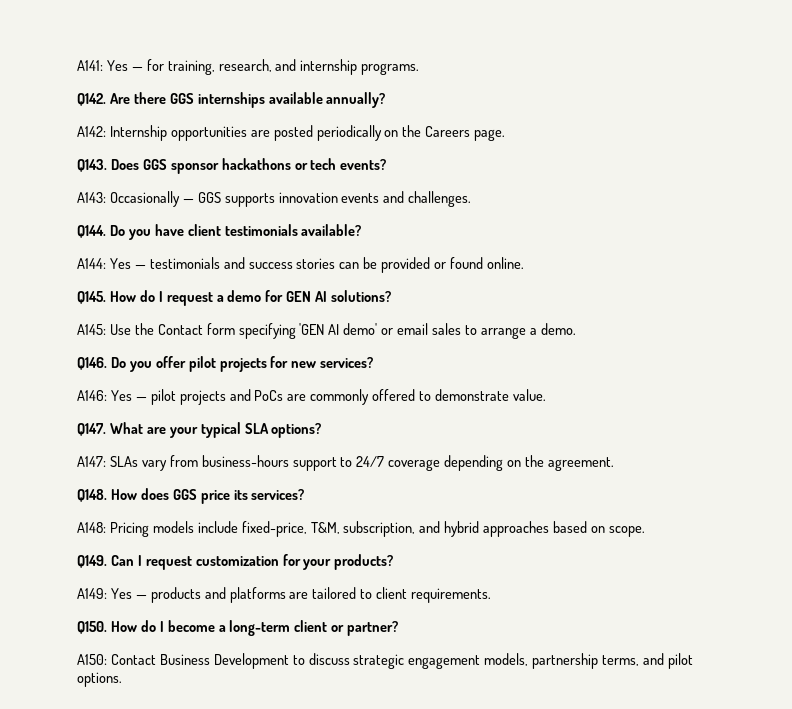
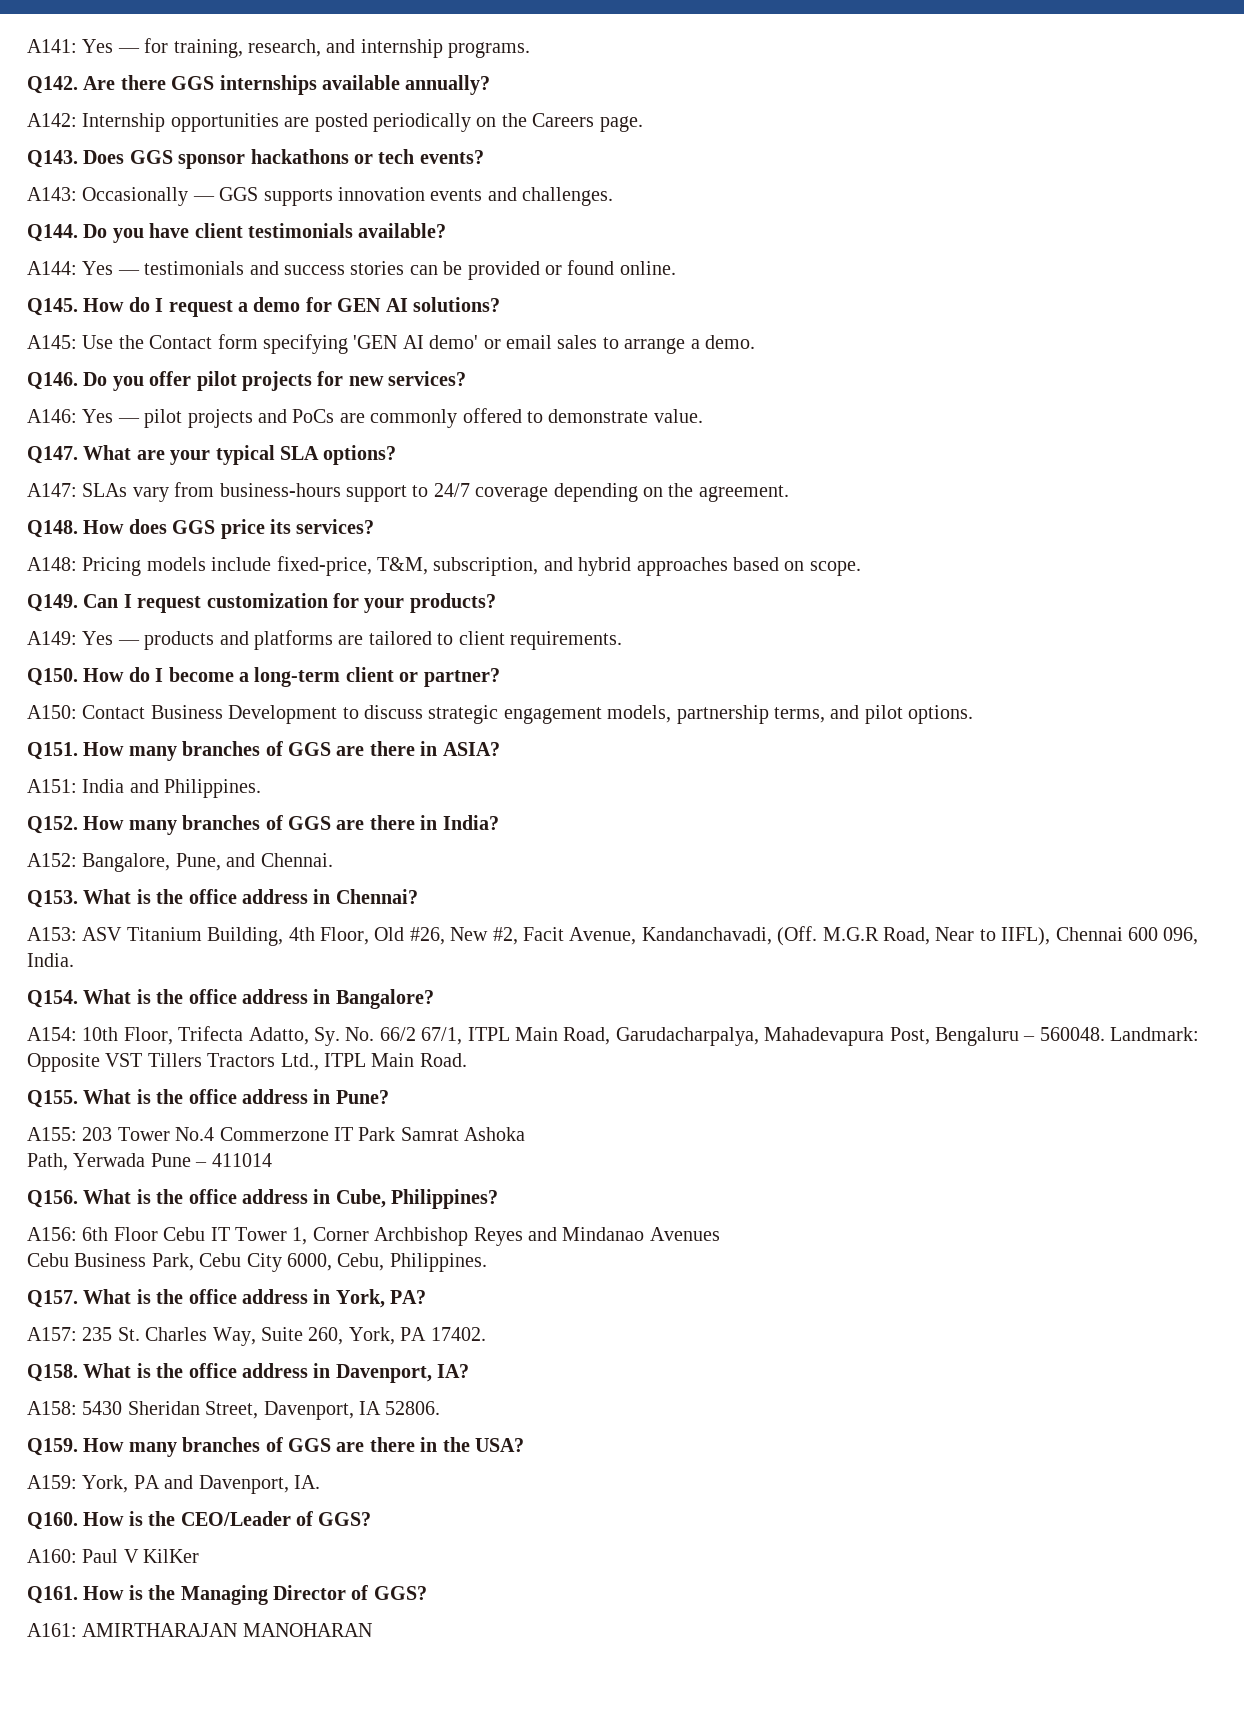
(122, 679) none -> [27,741,500,761] [27,779,262,798] [27,815,499,835] [27,853,333,872] [27,889,418,908] [27,926,1199,946] [27,953,74,967] [27,989,434,1009] [27,1026,1200,1046] [27,1053,467,1072] [27,1089,389,1108] [27,1127,526,1141] [27,1153,272,1171] [27,1189,499,1209] [27,1227,720,1246] [27,1253,487,1272] [27,1289,427,1308] [27,1327,486,1346] [27,1363,470,1383] [27,1401,441,1420] [27,1437,524,1457] [27,1475,320,1494] [27,1511,372,1530] [27,1549,200,1563] [27,1585,427,1605] [27,1623,372,1637] // Q151. How many branches of GGS are there in ASIA? // A151: India and Philippines. // Q152. How many branches of GGS are there in India? // A152: Bangalore, Pune, and Chennai. // Q153. What is the office address in Chennai? // A153: ASV Titanium Building, 4th Floor, Old #26, New #2, Facit Avenue, Kandanchavadi, (Off. M.G.R Road, Near to IIFL), Chennai 600 096, India. // Q154. What is the office address in Bangalore? // A154: 10th Floor, Trifecta Adatto, Sy. No. 66/2 67/1, ITPL Main Road, Garudacharpalya, Mahadevapura Post, Bengaluru – 560048. Landmark: Opposite VST Tillers Tractors Ltd., ITPL Main Road. // Q155. What is the office address in Pune? // A155: 203 Tower No.4 Commerzone IT Park Samrat Ashoka // Path, Yerwada Pune – 411014 // Q156. What is the office address in Cube, Philippines? // A156: 6th Floor Cebu IT Tower 1, Corner Archbishop Reyes and Mindanao Avenues // Cebu Business Park, Cebu City 6000, Cebu, Philippines. // Q157. What is the office address in York, PA? // A157: 235 St. Charles Way, Suite 260, York, PA 17402. // Q158. What is the office address in Davenport, IA? // A158: 5430 Sheridan Street, Davenport, IA 52806. // Q159. How many branches of GGS are there in the USA? // A159: York, PA and Davenport, IA. // Q160. How is the CEO/Leader of GGS? // A160: Paul V KilKer // Q161. How is the Managing Director of GGS? // A161: AMIRTHARAJAN MANOHARAN

